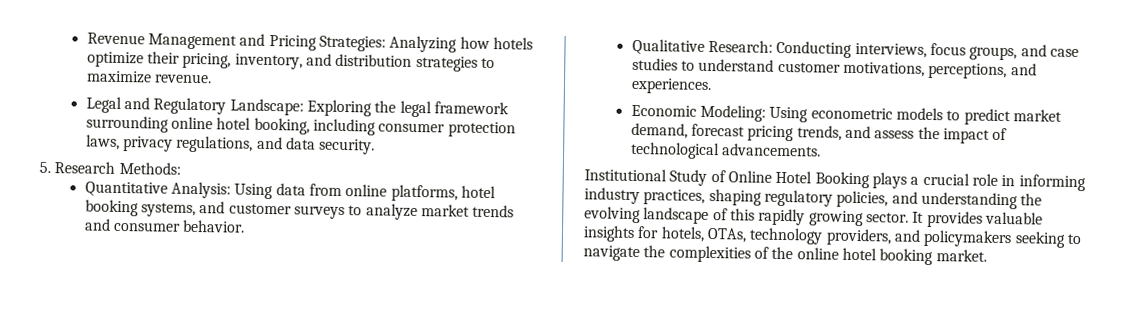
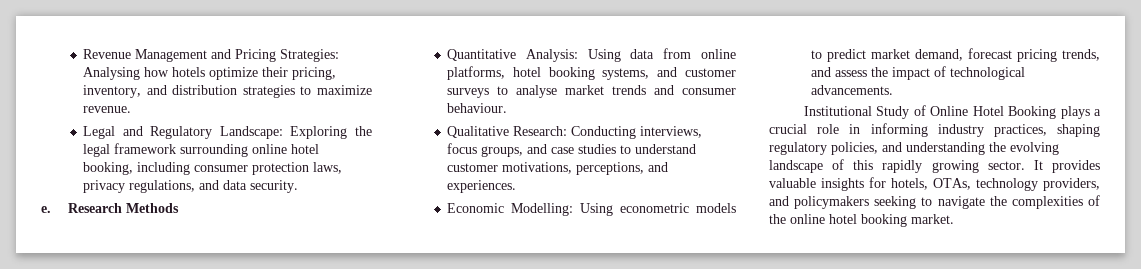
[389,35,458,53] Analyzing -> [83,67,141,80] Analysing
[39,161,181,175] 5. Research Methods: -> [41,203,179,213] e. Research Methods
[365,203,418,221] analyze -> [516,85,558,98] analyse
[182,219,246,233] behavior. -> [447,103,508,113] behaviour.
[699,104,766,122] Modeling: -> [511,203,574,216] Modelling:

